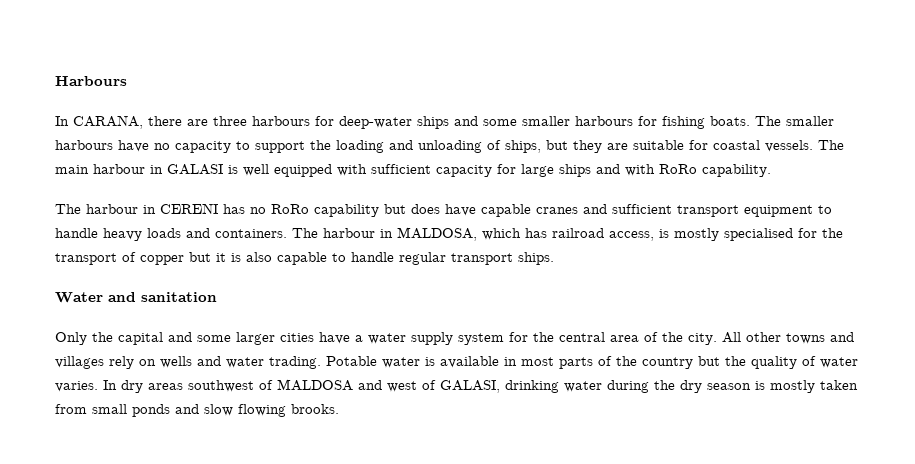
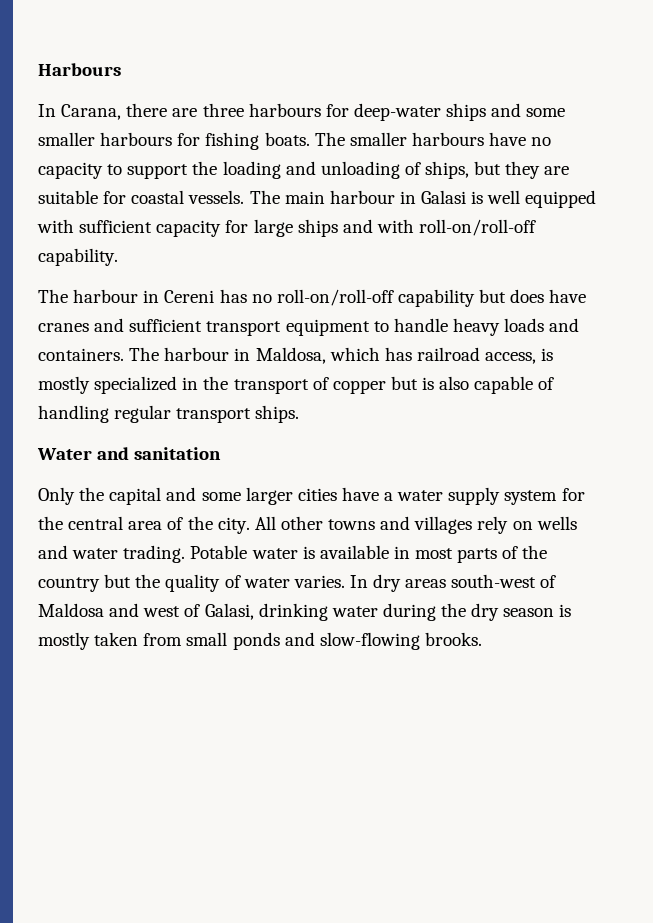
[73,115,143,129] CARANA, -> [61,104,122,120] Carana,
[167,164,223,175] GALASI -> [421,190,467,204] Galasi
[659,164,697,174] RoRo -> [419,219,537,236] roll-on/roll-off
[160,203,218,214] CERENI -> [164,290,215,303] Cereni
[271,204,309,214] RoRo -> [276,289,394,306] roll-on/roll-off
[481,204,531,217] capable -> (587, 296) none
[397,227,477,241] MALDOSA, -> [255,347,326,364] Maldosa,
[724,228,817,241] specialised for -> [94,376,199,394] specialized in
[216,253,226,262] it -> (418, 383) none
[332,252,394,262] to handle -> [538,377,555,390] [38,405,109,423] of handling
[188,379,353,392] southwest of MALDOSA -> [451,574,557,588] [38,603,104,617] south-west of Maldosa
[440,380,500,393] GALASI, -> [204,603,254,620] Galasi,
[204,404,286,417] slow flowing -> [319,632,420,650] slow-flowing

